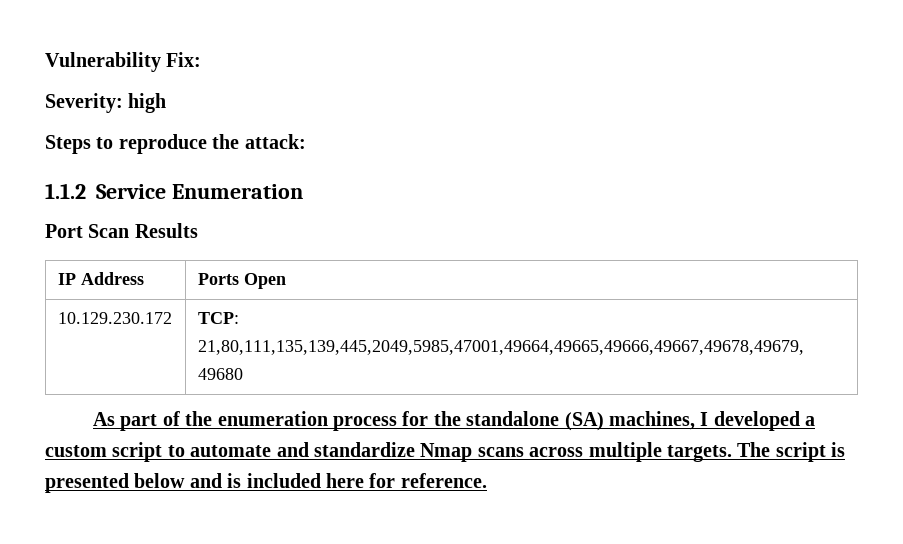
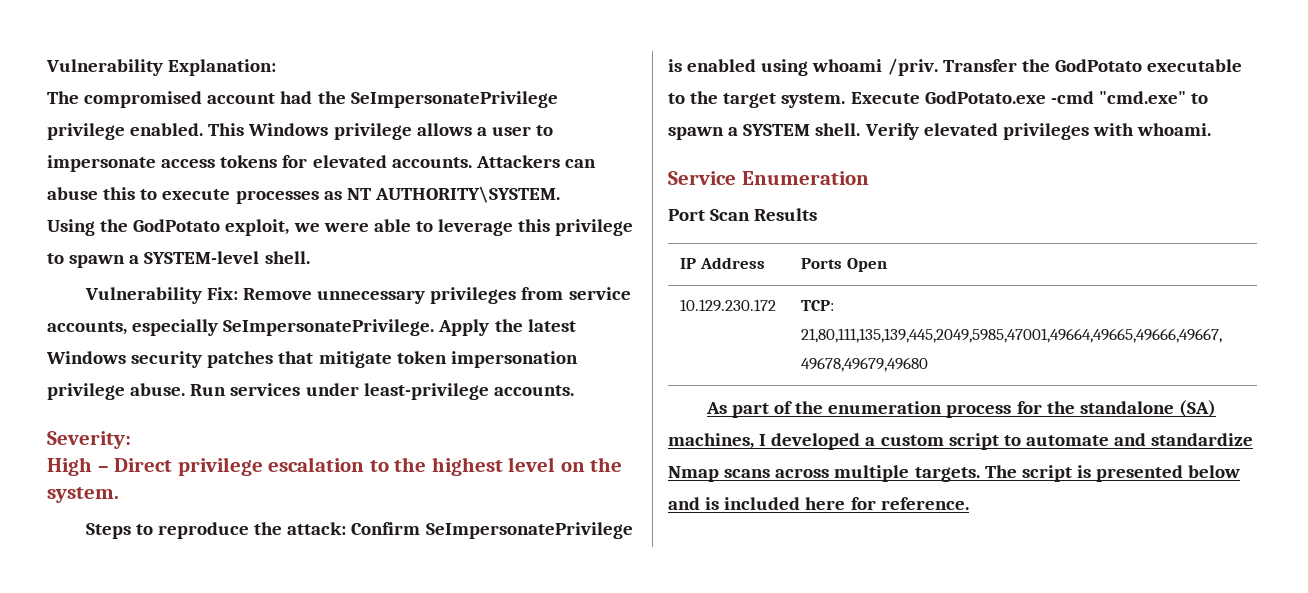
[45,52,202,72] [45,93,167,113] Vulnerability Fix: // Severity: high -> [46,59,277,76] [47,91,558,108] [47,123,554,140] [47,155,596,172] [47,186,560,204] [47,219,634,236] [47,251,310,268] [84,287,631,304] [47,319,576,336] [46,351,578,368] [47,383,574,400] [47,431,131,449] [47,457,623,476] [47,487,119,503] Vulnerability Explanation: // The compromised account had the SeImpersonatePrivilege privilege enabled. This Windows privilege allows a user to impersonate access tokens for elevated accounts. Attackers can abuse this to execute processes as NT AUTHORITY\SYSTEM. // Using the GodPotato exploit, we were able to leverage this privilege to spawn a SYSTEM-level shell. // Vulnerability Fix: Remove unnecessary privileges from service accounts, especially SeImpersonatePrivilege. Apply the latest Windows security patches that mitigate token impersonation privilege abuse. Run services under least-privilege accounts. // Severity: // High – Direct privilege escalation to the highest level on the system.
[45,183,86,199] // 1.1.2 -> [351,522,633,539] [668,58,1243,76] [668,91,1209,108] [668,123,1212,140] Confirm SeImpersonatePrivilege is enabled using whoami /priv. Transfer the GodPotato executable to the target system. Execute GodPotato.exe -cmd "cmd.exe" to spawn a SYSTEM shell. Verify elevated privileges with whoami. //

